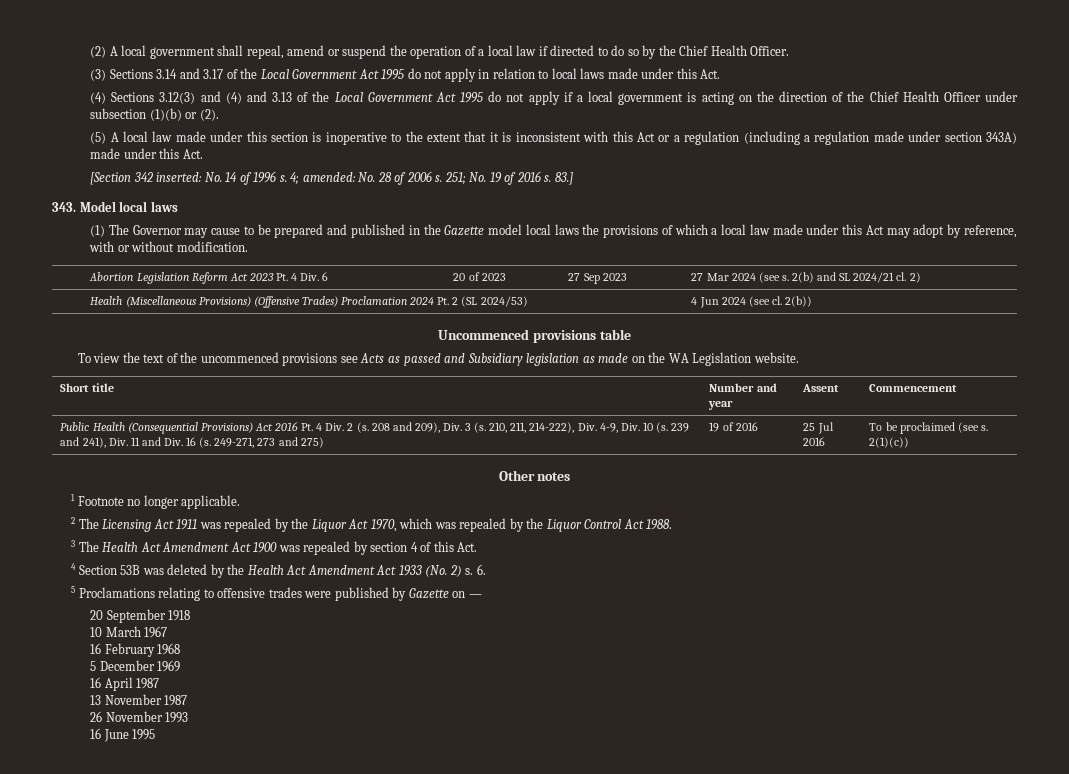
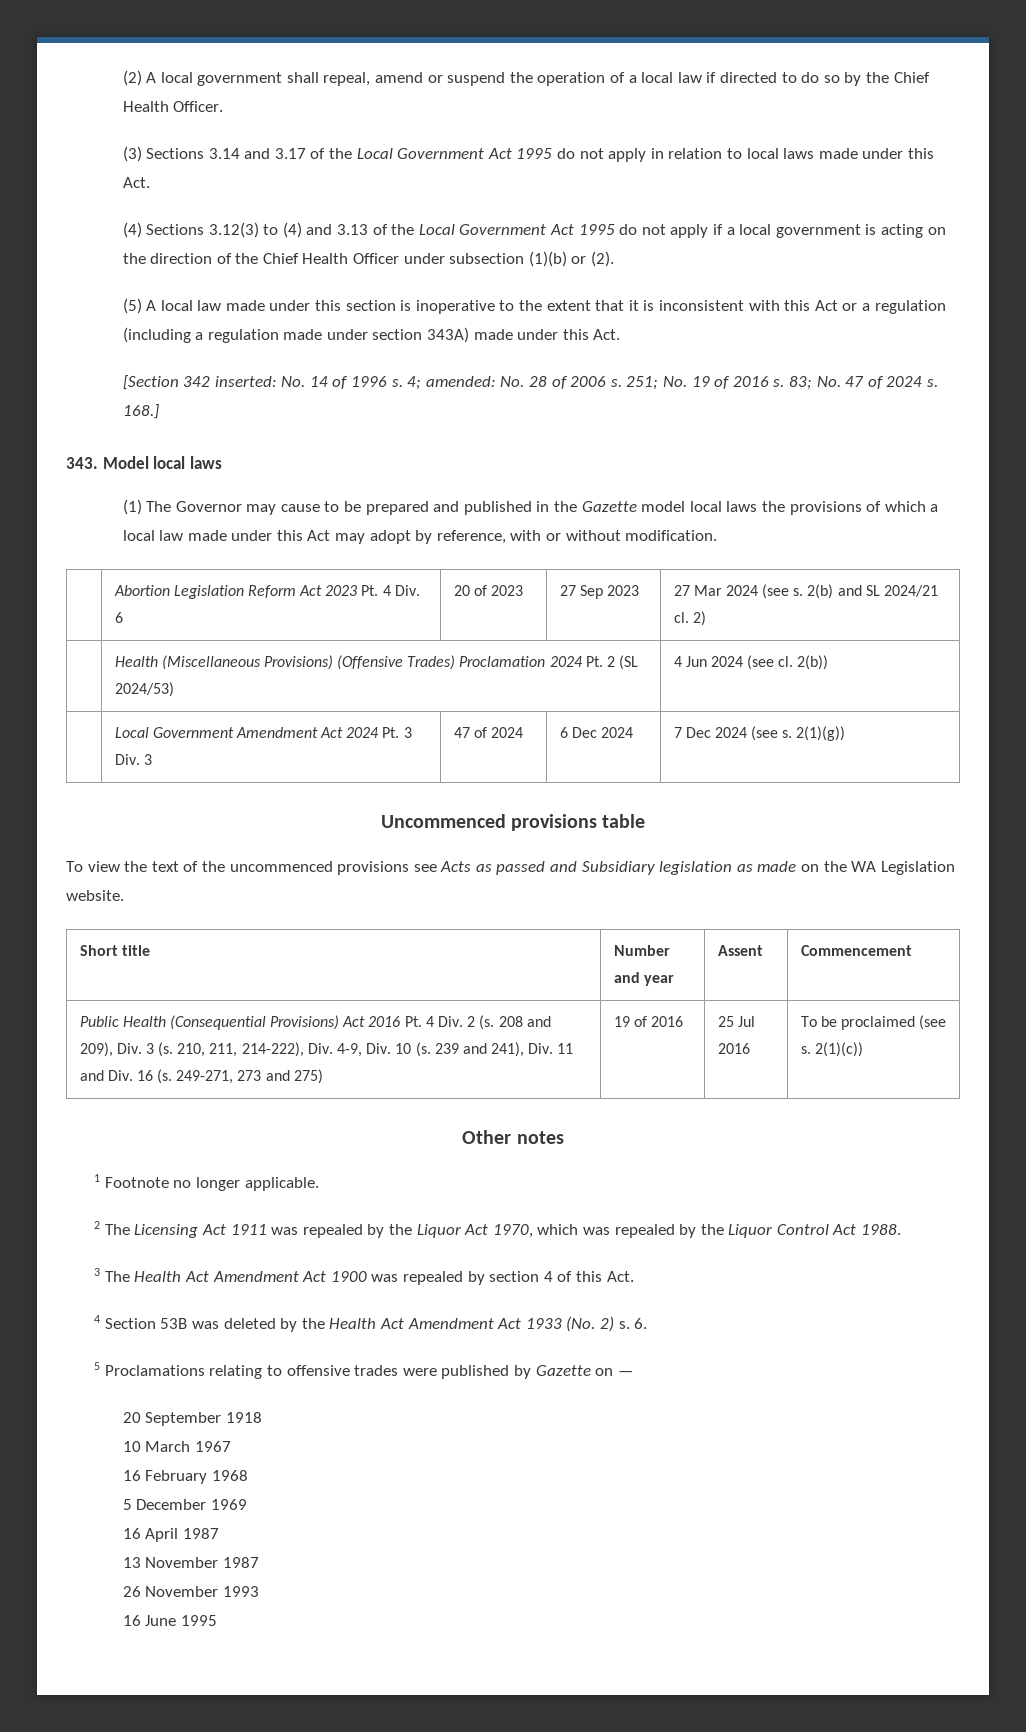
[200,91,221,102] and -> [263,224,279,235] to
[554,172,573,185] 83.] -> [788,376,938,390] [122,404,159,419] 83; No. 47 of 2024 s. 168.]
(812, 301) none -> [114,727,412,738] [114,754,152,765] [453,727,523,738] [559,727,633,738] [673,726,846,741] // | Local Government Amendment Act 2024 Pt. 3 Div. 3 | 47 of 2024 | 6 Dec 2024 | 7 Dec 2024 (see s. 2(1)(g))

